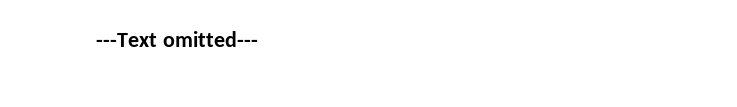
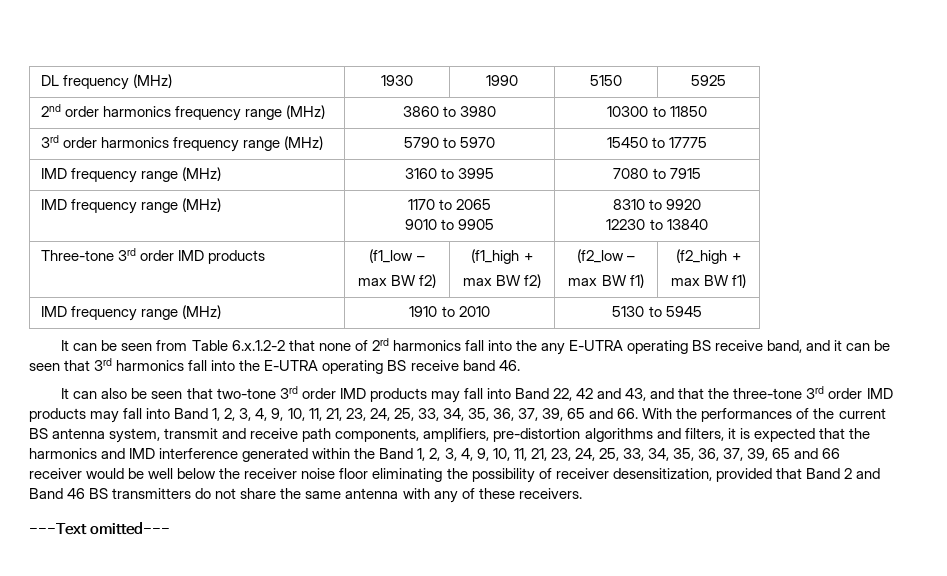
(96, 40) none -> [40,74,173,90] [381,75,413,86] [486,75,518,86] [590,75,622,86] [691,75,726,86] [40,104,326,121] [402,106,497,117] [607,106,707,117] [40,135,324,152] [403,137,496,148] [606,137,708,148] [40,167,222,183] [404,168,495,179] [613,168,701,179] [40,198,222,214] [407,199,492,210] [404,219,495,230] [612,199,702,210] [606,219,708,230] [40,248,266,264] [369,249,425,263] [357,274,437,288] [471,249,533,264] [462,274,542,288] [576,249,636,263] [568,274,644,288] [676,249,741,264] [670,274,747,288] [40,305,222,321] [409,306,490,317] [612,306,702,317] [61,338,891,355] [29,358,520,374] [61,386,893,403] [29,408,886,423] [29,428,870,443] [29,448,841,462] [29,468,880,483] [29,488,582,503] DL frequency (MHz) | 1930 | 1990 | 5150 | 5925 // 2nd order harmonics frequency range (MHz) | 3860 to 3980 | 10300 to 11850 // 3rd order harmonics frequency range (MHz) | 5790 to 5970 | 15450 to 17775 // IMD frequency range (MHz) | 3160 to 3995 | 7080 to 7915 // IMD frequency range (MHz) | 1170 to 2065 // 9010 to 9905 | 8310 to 9920 // 12230 to 13840 // Three-tone 3rd order IMD products | (f1_low – // max BW f2) | (f1_high + // max BW f2) | (f2_low – // max BW f1) | (f2_high + // max BW f1) // IMD frequency range (MHz) | 1910 to 2010 | 5130 to 5945 // It can be seen from Table 6.x.1.2-2 that none of 2rd harmonics fall into the any E-UTRA operating BS receive band, and it can be seen that 3rd harmonics fall into the E-UTRA operating BS receive band 46. // It can also be seen that two-tone 3rd order IMD products may fall into Band 22, 42 and 43, and that the three-tone 3rd order IMD products may fall into Band 1, 2, 3, 4, 9, 10, 11, 21, 23, 24, 25, 33, 34, 35, 36, 37, 39, 65 and 66. With the performances of the current BS antenna system, transmit and receive path components, amplifiers, pre-distortion algorithms and filters, it is expected that the harmonics and IMD interference generated within the Band 1, 2, 3, 4, 9, 10, 11, 21, 23, 24, 25, 33, 34, 35, 36, 37, 39, 65 and 66 receiver would be well below the receiver noise floor eliminating the possibility of receiver desensitization, provided that Band 2 and Band 46 BS transmitters do not share the same antenna with any of these receivers. //

